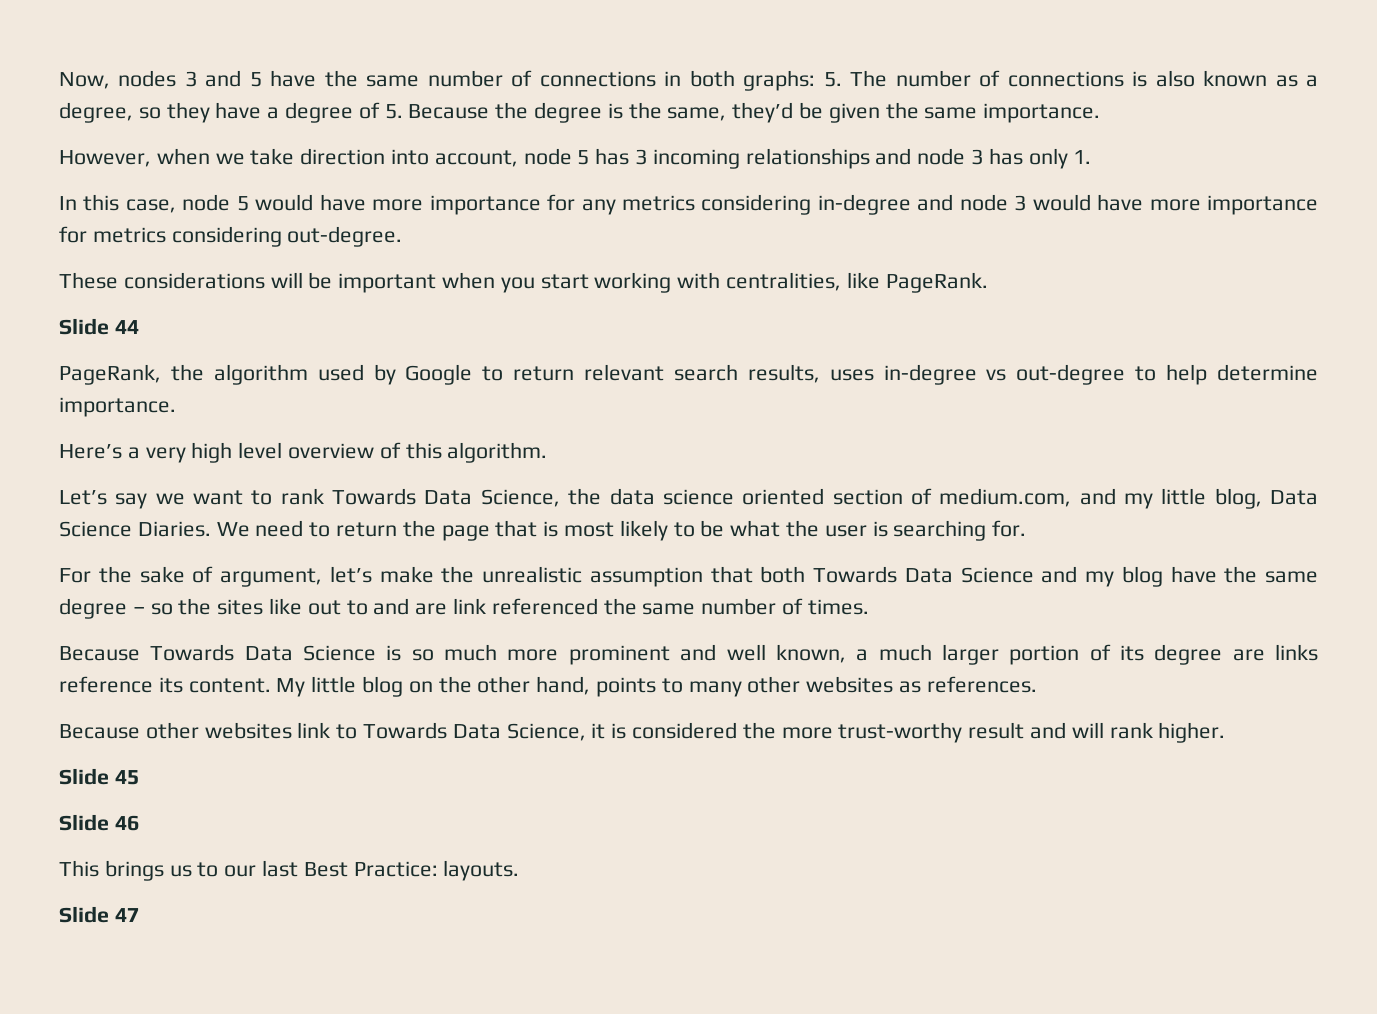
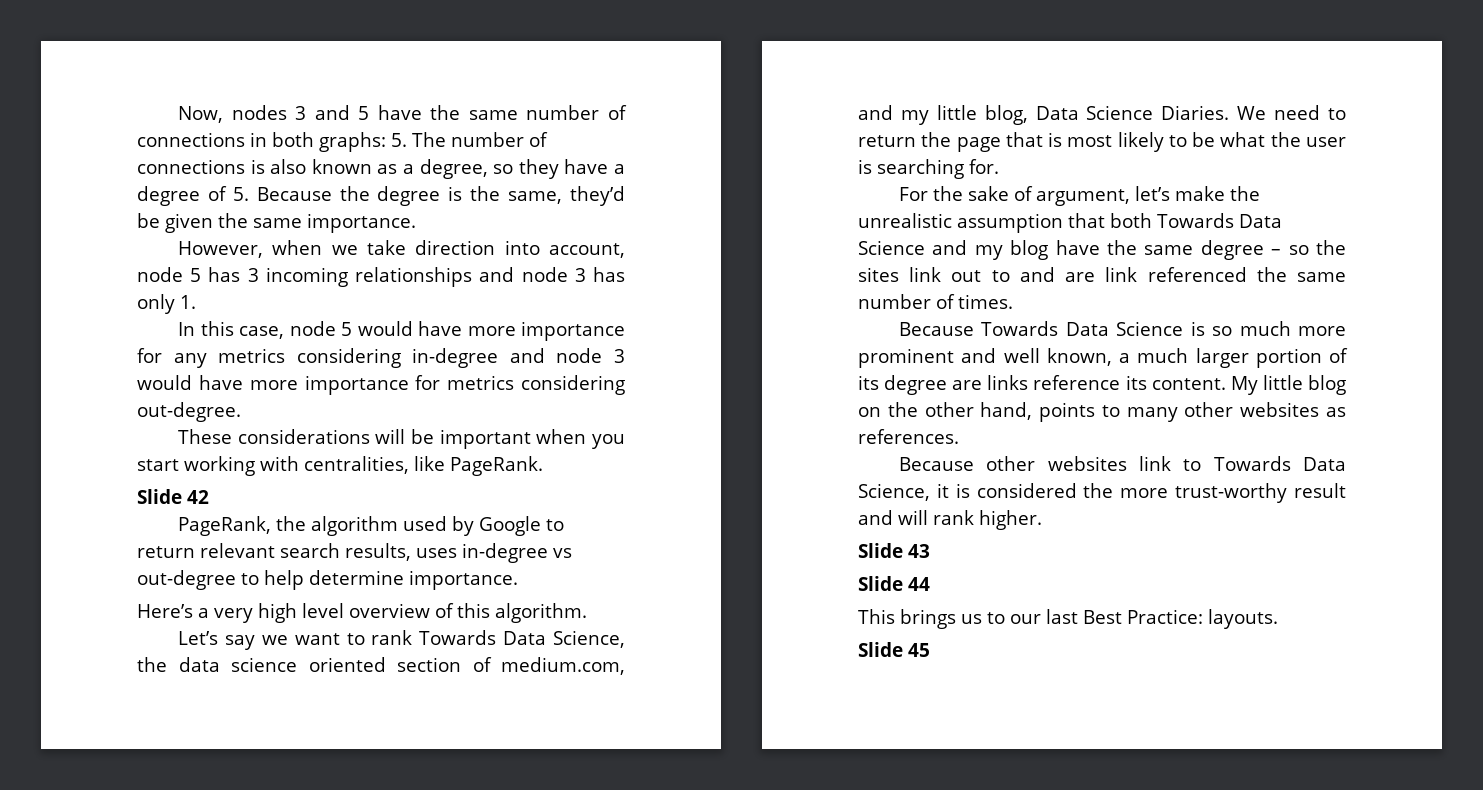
[114,320,139,334] 44 -> [187,490,209,504] 42
[269,598,303,615] like -> [909,267,942,282] link
[114,770,139,785] [59,814,139,831] 45 // Slide 46 -> [908,544,930,558] [858,576,930,591] 43 // Slide 44
[114,908,139,922] 47 -> [908,643,930,657] 45

